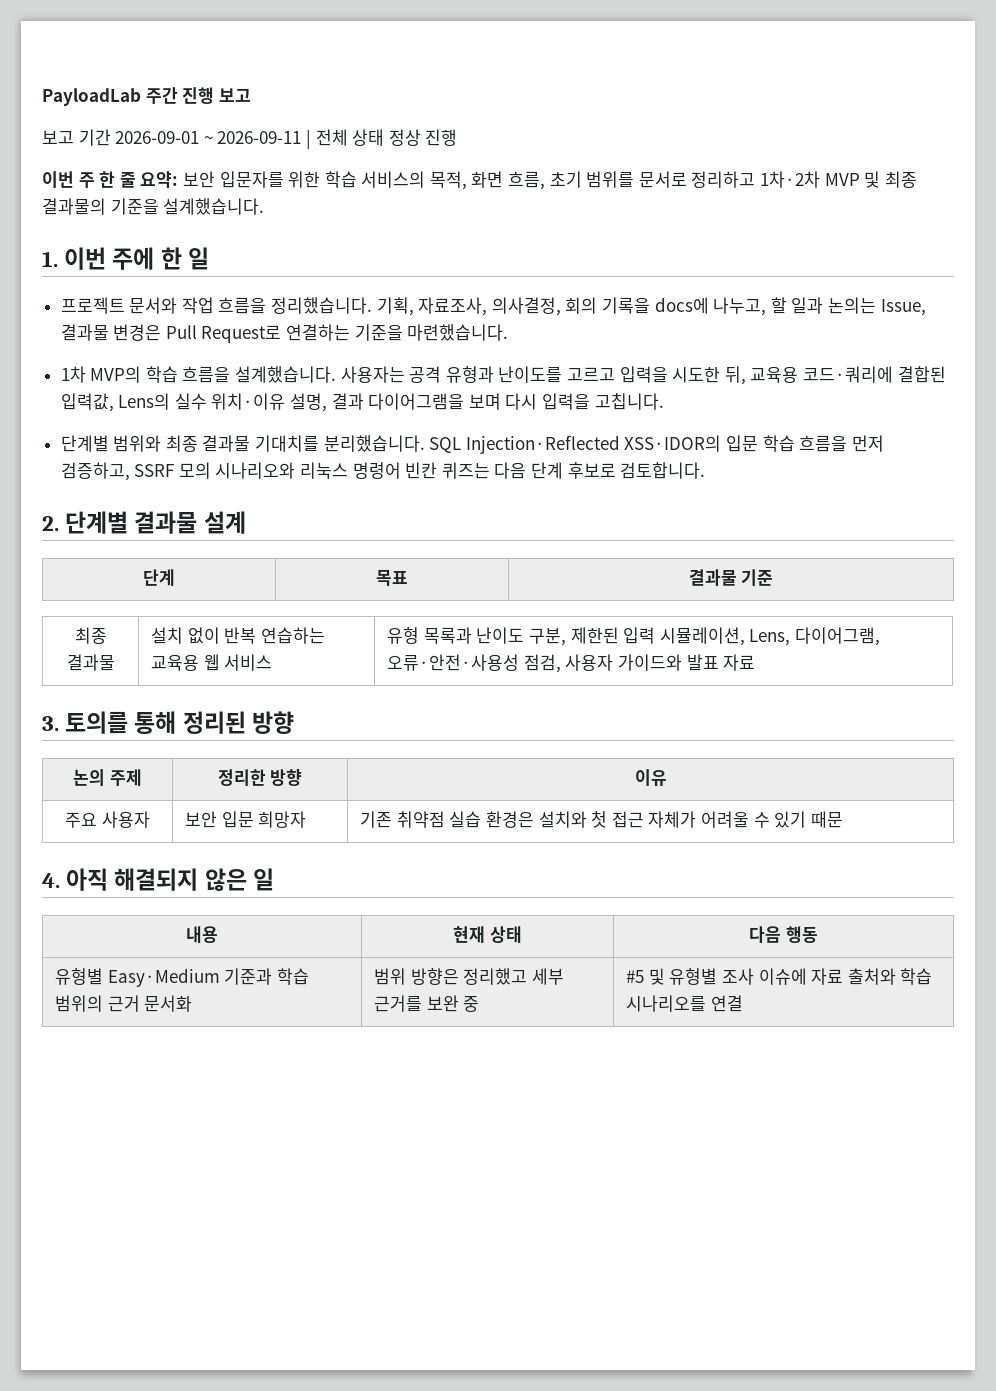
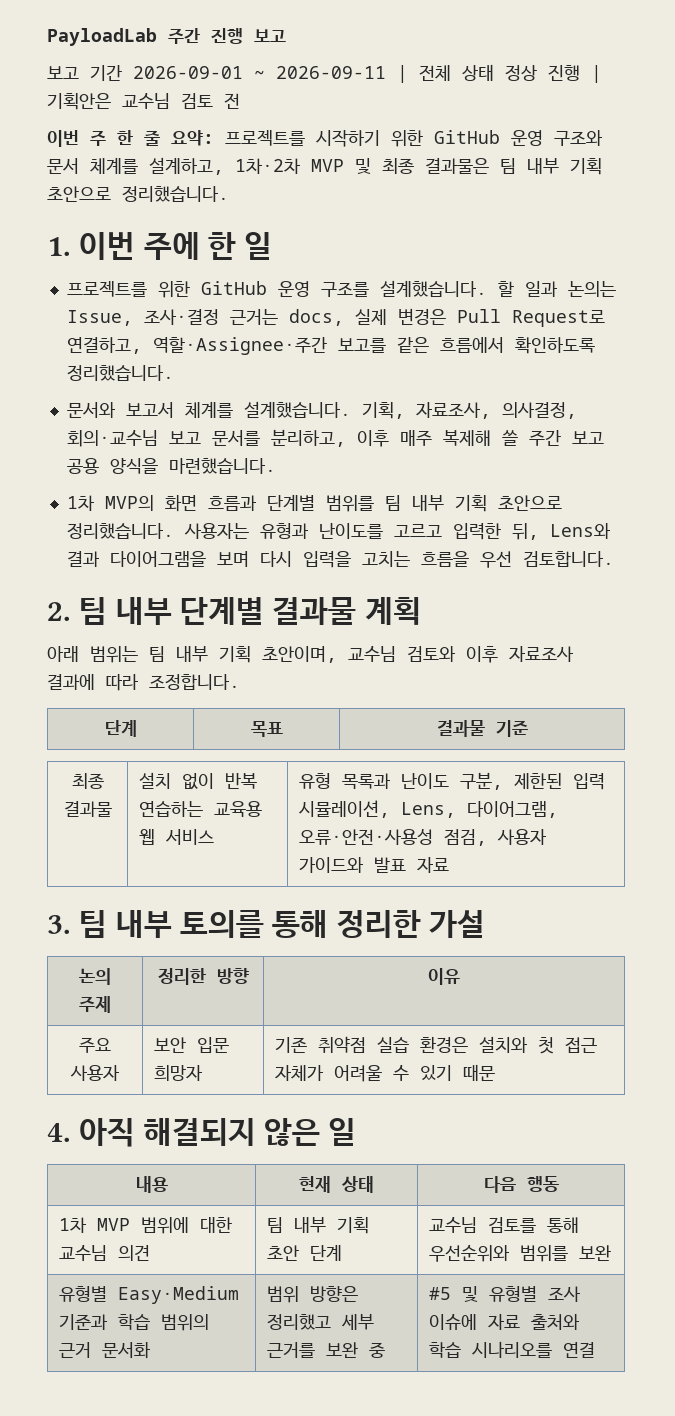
(458, 137) none -> [591,65,602,83] [47,93,240,110] | 기획안은 교수님 검토 전
[182,171,917,190] [42,198,265,215] 보안 입문자를 위한 학습 서비스의 목적, 화면 흐름, 초기 범위를 문서로 정리하고 1차·2차 MVP 및 최종 결과물의 기준을 설계했습니다. -> [225,129,603,147] [47,157,602,175] [47,186,229,202] 프로젝트를 시작하기 위한 GitHub 운영 구조와 문서 체계를 설계하고, 1차·2차 MVP 및 최종 결과물은 팀 내부 기획 초안으로 정리했습니다.
[60,297,926,316] [60,324,509,343] [60,366,946,385] [60,393,328,412] 프로젝트 문서와 작업 흐름을 정리했습니다. 기획, 자료조사, 의사결정, 회의 기록을 docs에 나누고, 할 일과 논의는 Issue, 결과물 변경은 Pull Request로 연결하는 기준을 마련했습니다. // 1차 MVP의 학습 흐름을 설계했습니다. 사용자는 공격 유형과 난이도를 고르고 입력을 시도한 뒤, 교육용 코드·쿼리에 결합된 입력값, Lens의 실수 위치·이유 설명, -> [66,280,616,298] [66,308,605,327] [66,337,595,355] [66,365,174,381] [66,401,577,419] [66,429,604,447] [66,457,276,474] [66,494,562,512] [66,523,611,540] 프로젝트를 위한 GitHub 운영 구조를 설계했습니다. 할 일과 논의는 Issue, 조사·결정 근거는 docs, 실제 변경은 Pull Request로 연결하고, 역할·Assignee·주간 보고를 같은 흐름에서 확인하도록 정리했습니다. // 문서와 보고서 체계를 설계했습니다. 기획, 자료조사, 의사결정, 회의·교수님 보고 문서를 분리하고, 이후 매주 복제해 쓸 주간 보고 공용 양식을 마련했습니다. // 1차 MVP의 화면 흐름과 단계별 범위를 팀 내부 기획 초안으로 정리했습니다. 사용자는 유형과 난이도를 고르고 입력한 뒤, Lens와
[594,393,664,410] [60,435,884,454] [60,462,706,481] [42,511,246,534] 고칩니다. // 단계별 범위와 최종 결과물 기대치를 분리했습니다. SQL Injection·Reflected XSS·IDOR의 입문 학습 흐름을 먼저 검증하고, SSRF 모의 시나리오와 리눅스 명령어 빈칸 퀴즈는 다음 단계 후보로 검토합니다. // 2. 단계별 결과물 설계 -> [361,551,614,568] [47,597,421,625] [47,646,574,663] [47,674,240,691] 고치는 흐름을 우선 검토합니다. // 2. 팀 내부 단계별 결과물 계획 // 아래 범위는 팀 내부 기획 초안이며, 교수님 검토와 이후 자료조사 결과에 따라 조정합니다.
[65,711,294,734] 토의를 통해 정리된 방향 -> [79,910,486,938] 팀 내부 토의를 통해 정리한 가설
(818, 934) none -> [59,1217,233,1234] [59,1245,151,1261] [267,1217,370,1234] [267,1244,343,1261] [429,1217,580,1233] [429,1244,612,1262] // 1차 MVP 범위에 대한 교수님 의견 | 팀 내부 기획 초안 단계 | 교수님 검토를 통해 우선순위와 범위를 보완

